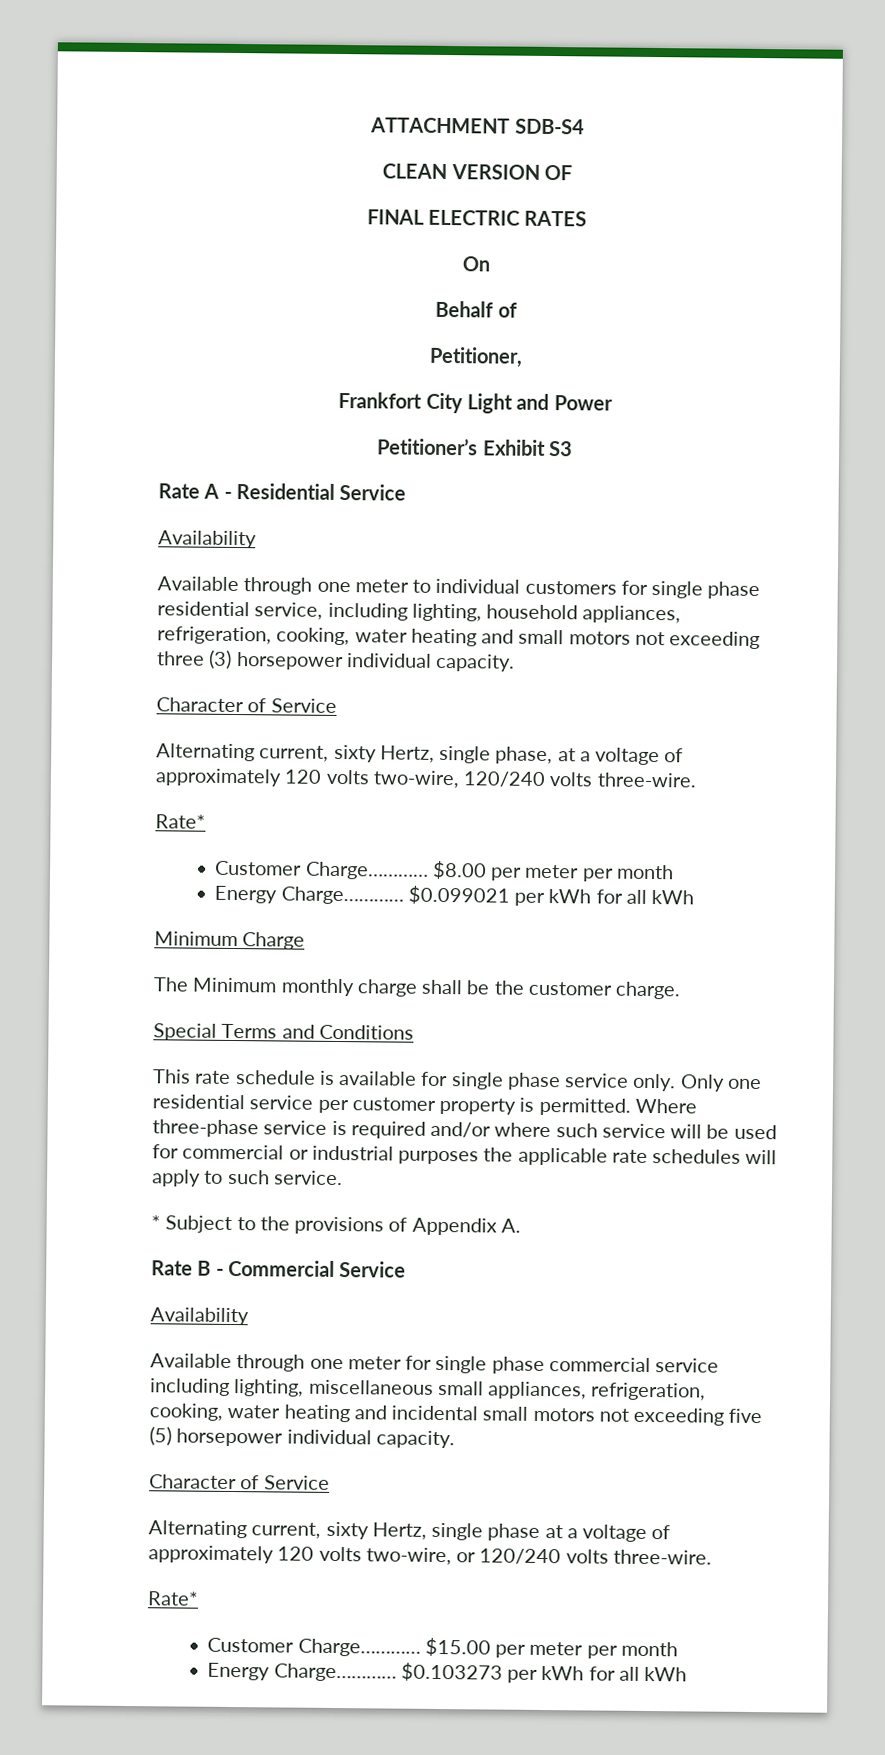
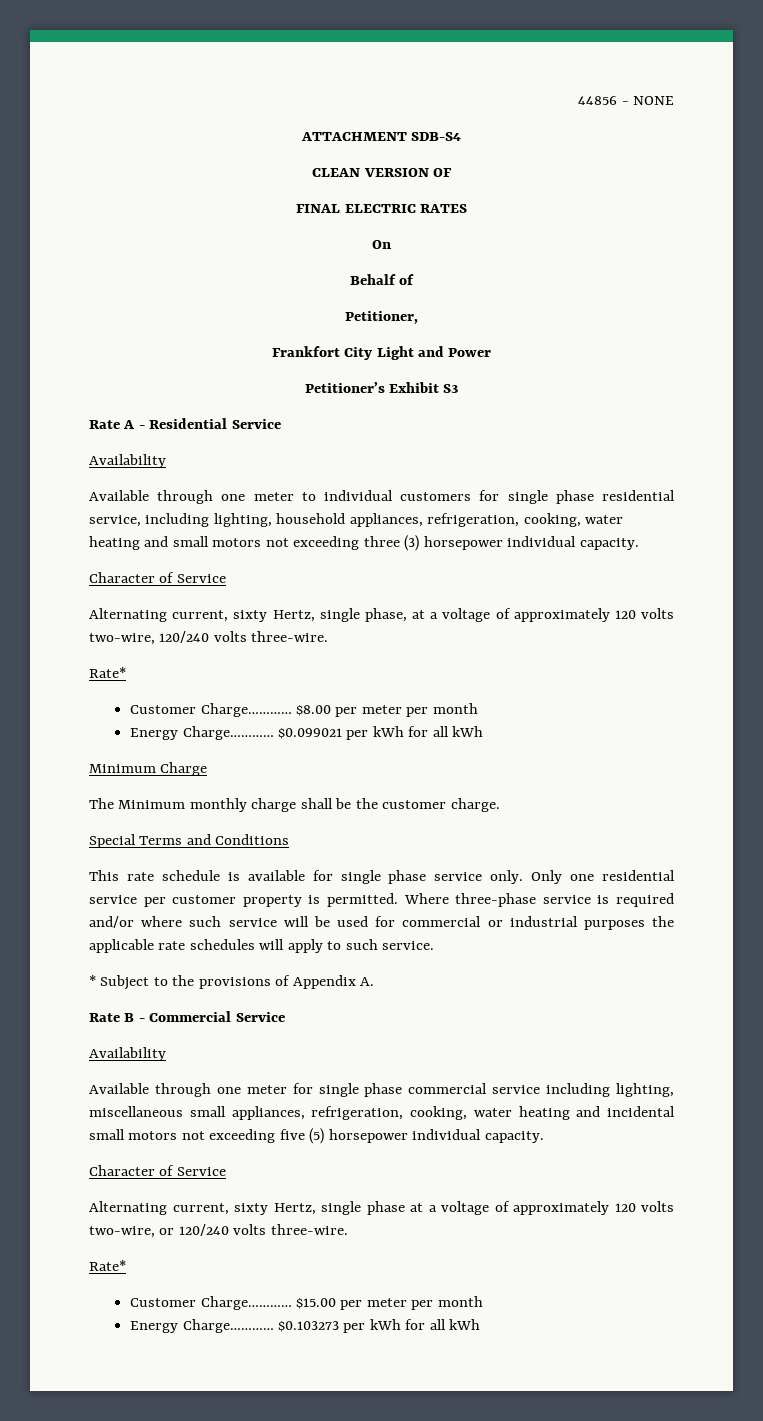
(370, 125) none -> [578,96,675,105] 44856 - NONE //

